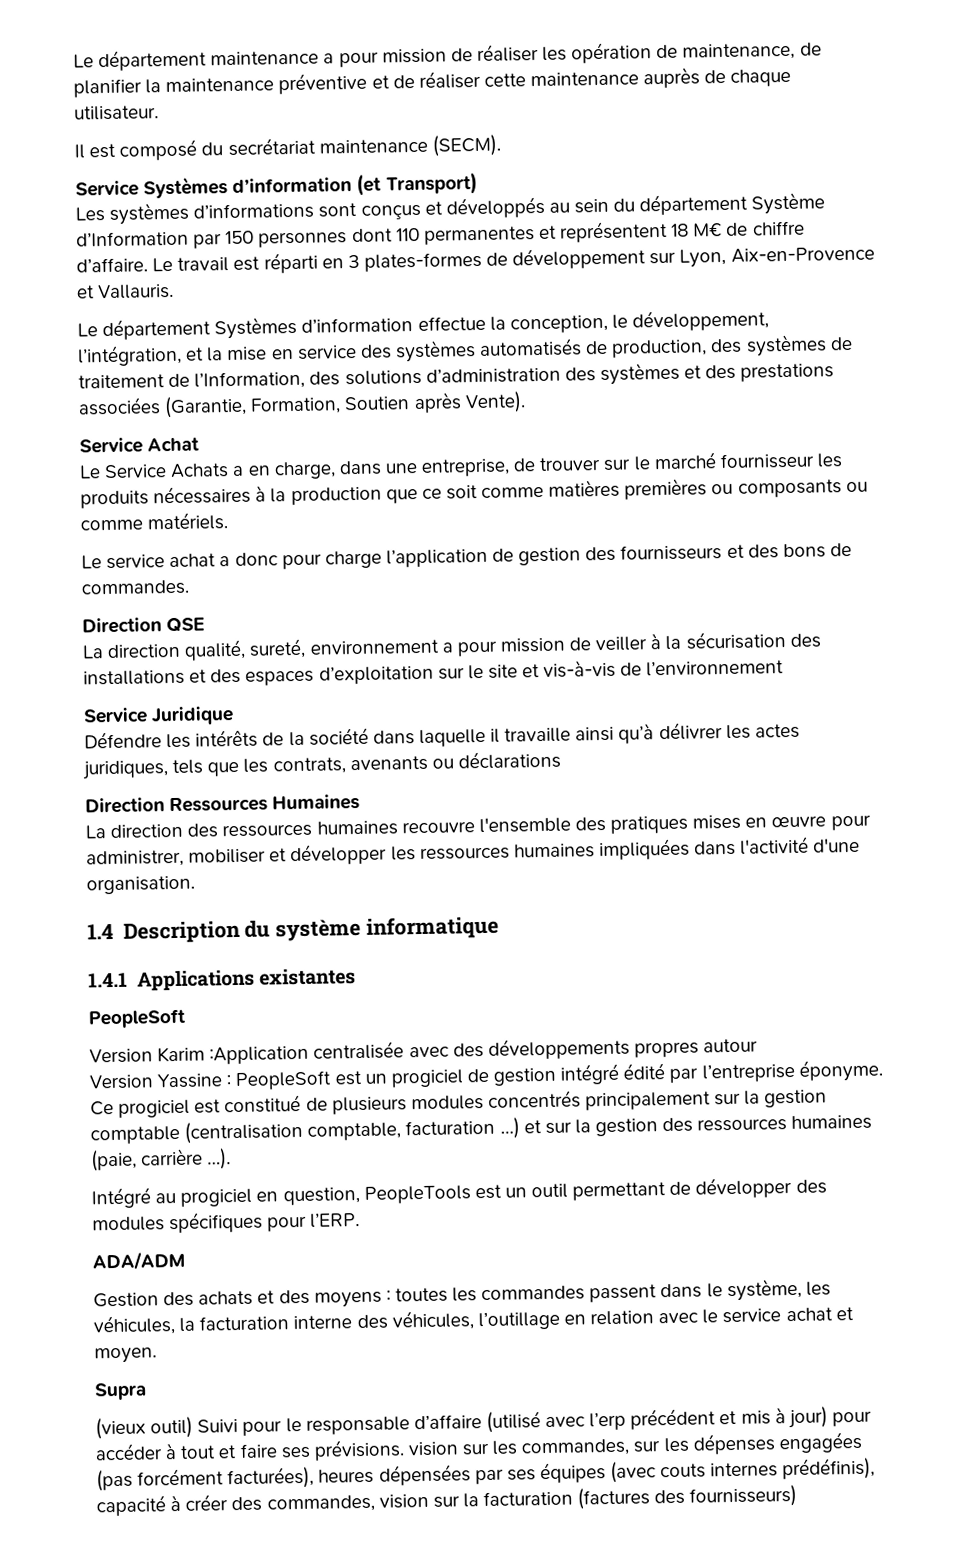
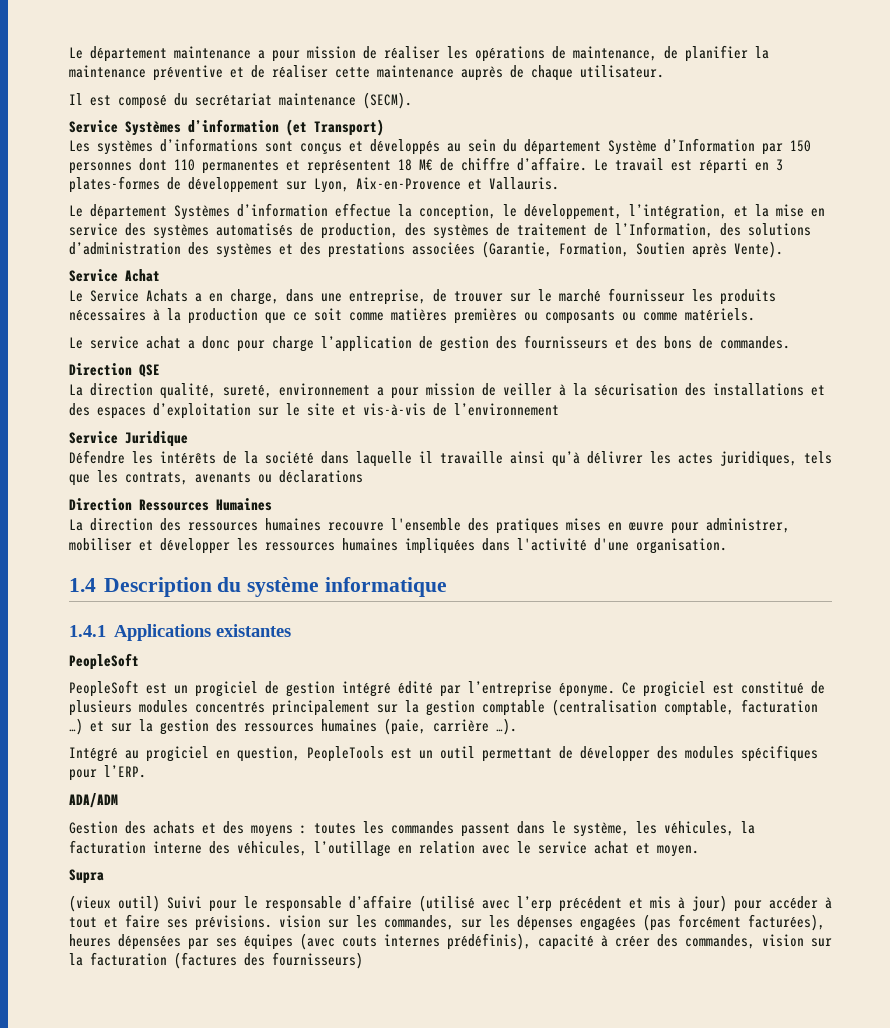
[571,42,653,64] opération -> [475,46,545,62] opérations
[89,1037,759,1065] [89,1073,232,1090] Version Karim :Application centralisée avec des développements propres autour // Version Yassine : -> (139, 661) none

